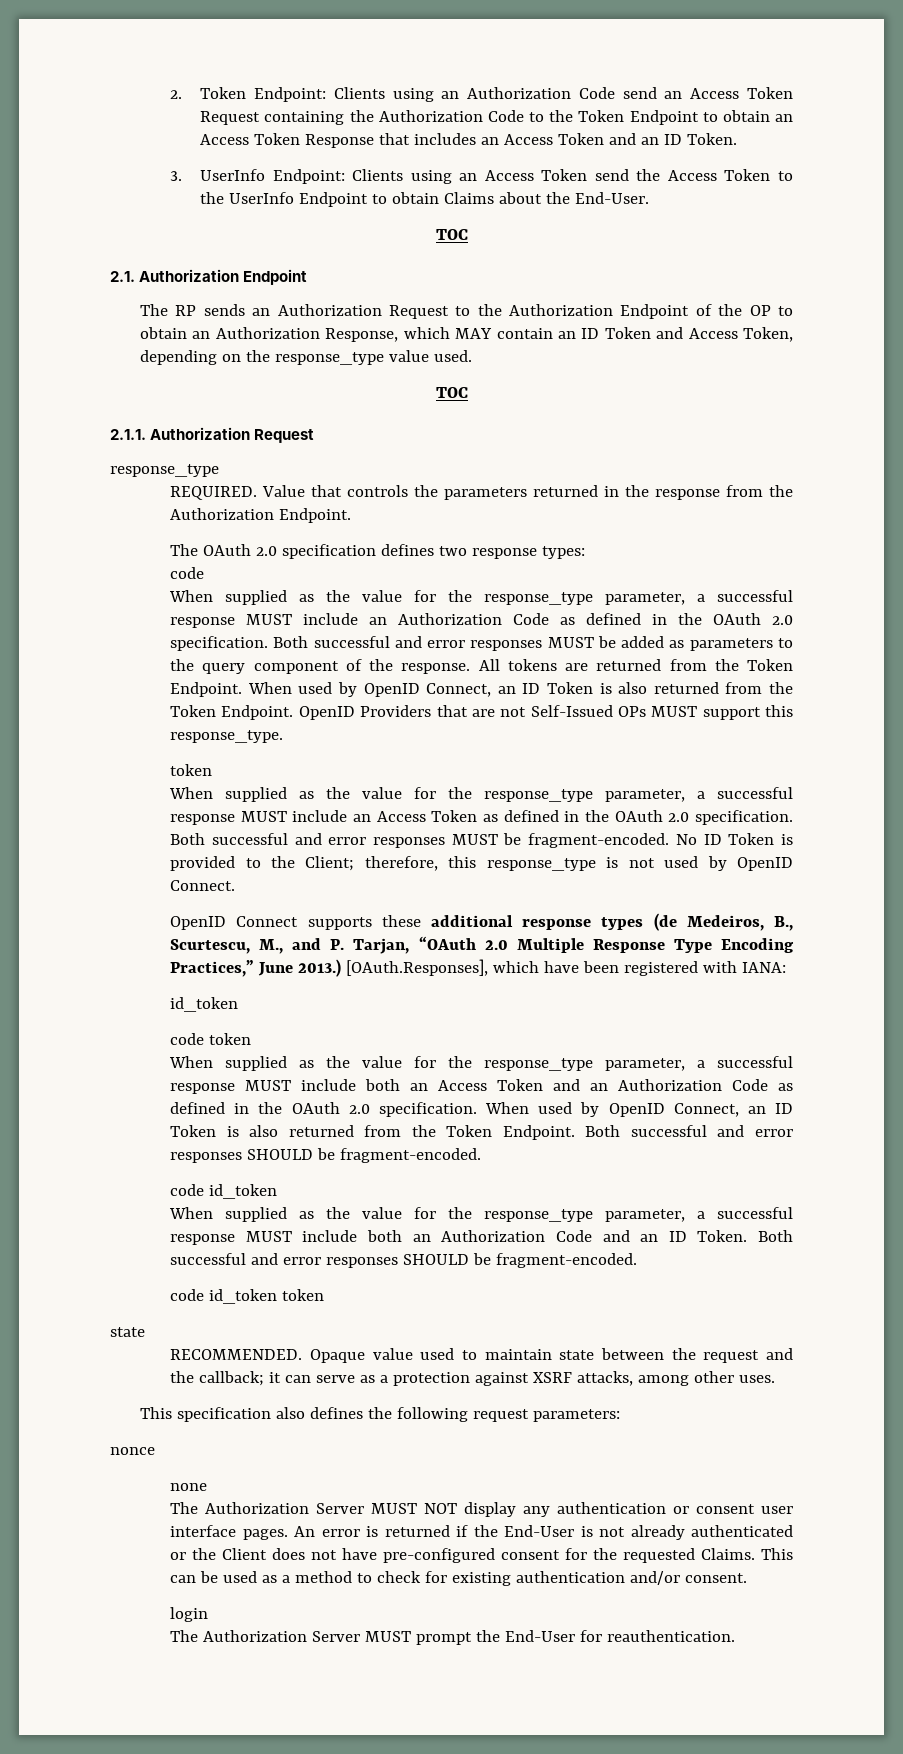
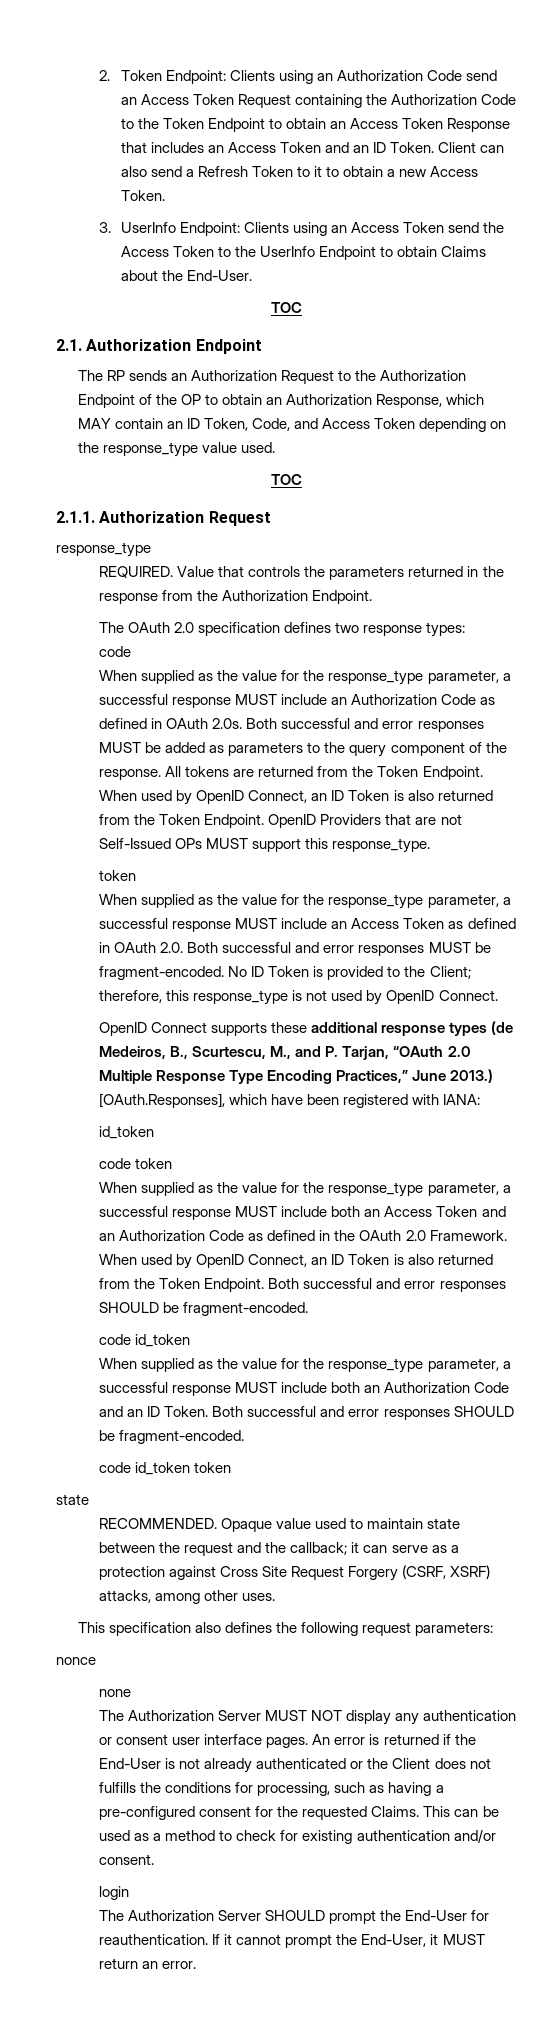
(738, 139) none -> [438,142,505,153] [120,166,479,177] [120,190,165,201] Client can also send a Refresh Token to it to obtain a new Access Token.
[604,327,651,339] Token -> [203,418,290,431] Token, Code,
[743,327,794,342] Token, -> [373,418,415,429] Token
[678,613,794,625] [170,636,269,651] the OAuth 2.0 specification. -> [166,718,243,729] OAuth 2.0s.
[585,810,793,825] the OAuth 2.0 specification. -> [114,942,184,953] OAuth 2.0.
[378,1102,477,1117] specification. -> [429,1230,507,1241] Framework.
[533,1372,573,1383] XSRF -> [220,1565,491,1581] Cross Site Request Forgery (CSRF, XSRF)
[342,1548,378,1560] have -> [99,1782,444,1796] fulfills the conditions for processing, such as having a
[365,1631,412,1642] MUST -> [265,1910,326,1921] SHOULD
(736, 1636) none -> [212,1934,485,1948] [99,1958,197,1969] If it cannot prompt the End-User, it MUST return an error.

